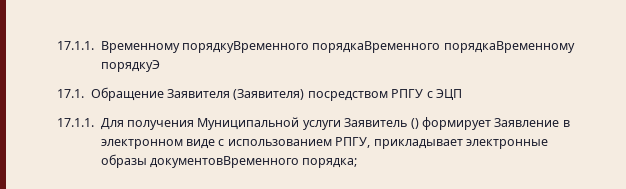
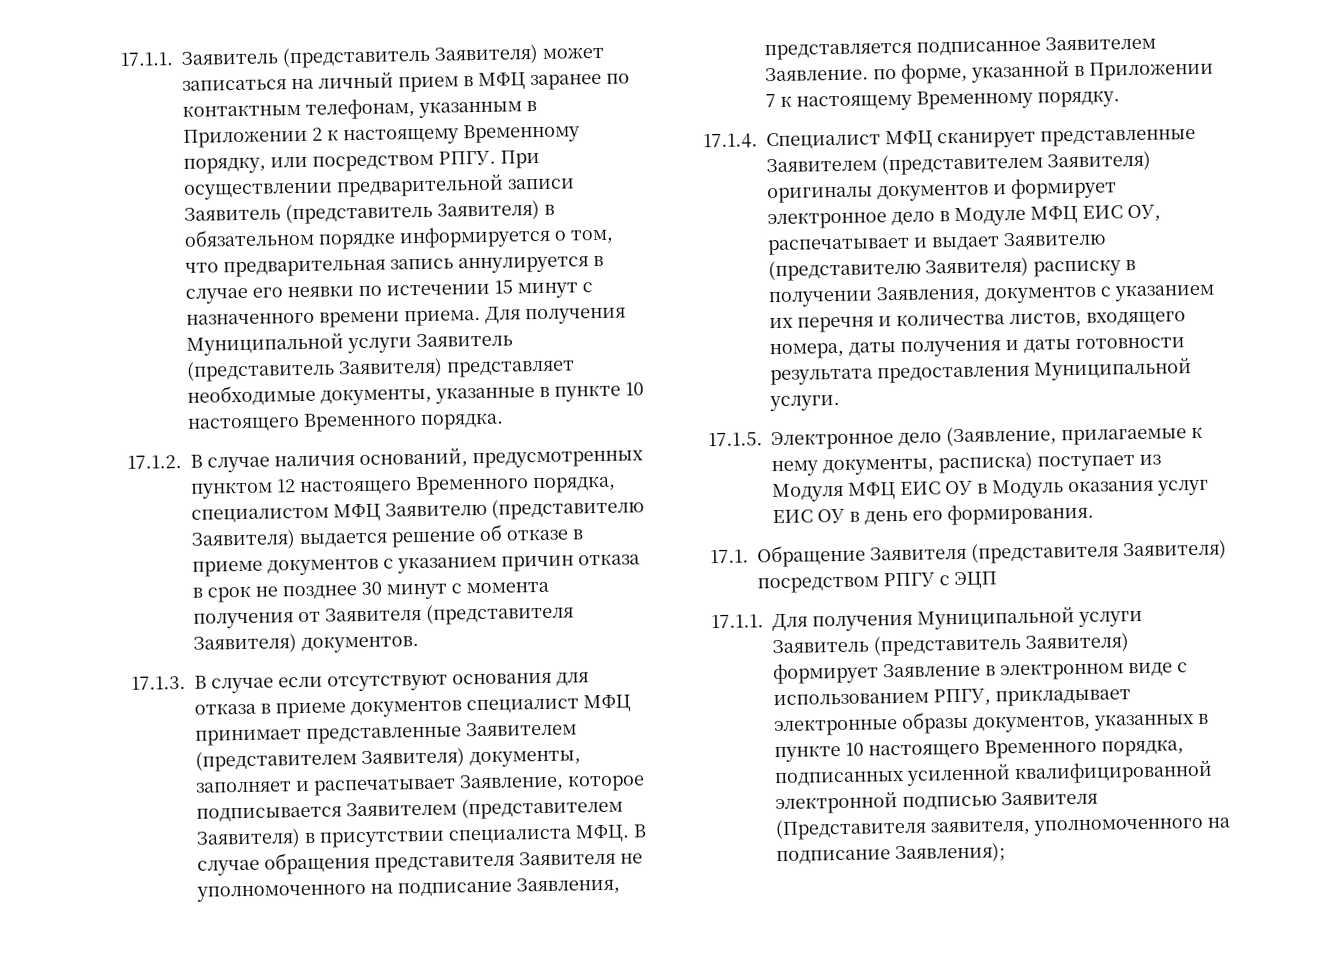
[57,41,575,53] [100,60,160,72] 17.1.1. Временному порядкуВременного порядкаВременного порядкаВременному порядкуЭ -> [119,43,604,69] [181,72,630,93] [181,98,537,120] [182,123,580,148] [182,149,540,174] [182,174,575,200] [183,199,555,225] [183,225,614,250] [184,255,604,278] [184,279,593,304] [185,306,626,328] [185,332,513,356] [185,357,575,382] [186,382,644,406] [186,412,504,432] [126,448,643,473] [189,475,616,499] [190,497,644,523] [190,524,583,550] [191,553,640,577] [191,581,549,603] [192,602,574,629] [192,633,419,654] [130,672,589,694] [193,694,631,719] [194,721,577,746] [194,747,581,772] [195,773,645,796] [195,796,623,822] [195,824,646,849] [196,850,643,876] [195,876,620,902] [763,35,1156,61] [764,60,1214,84] [764,89,1120,112] [702,128,1196,150] [765,150,1151,176] [766,177,1117,204] [766,204,1161,230] [767,231,1106,256] [767,256,1136,282] [767,283,1215,308] [768,311,1186,333] [768,337,1185,360] [769,358,1192,386] [768,394,840,412] [707,425,1203,451] [770,451,1161,477] [771,479,1209,503] [771,502,1094,526] 17.1.1. Заявитель (представитель Заявителя) может записаться на личный прием в МФЦ заранее по контактным телефонам, указанным в Приложении 2 к настоящему Временному порядку, или посредством РПГУ. При осуществлении предварительной записи Заявитель (представитель 3аявителя) в обязательном порядке информируется о том, что предварительная запись аннулируется в случае его неявки по истечении 15 минут с назначенного времени приема. Для получения Муниципальной услуги Заявитель (представитель Заявителя) представляет необходимые документы, указанные в пункте 10 настоящего Временного порядка. // 17.1.2. В случае наличия оснований, предусмотренных пунктом 12 настоящего Временного порядка, специалистом МФЦ Заявителю (представителю Заявителя) выдается решение об отказе в приеме документов с указанием причин отказа в срок не позднее 30 минут с момента получения от Заявителя (представителя Заявителя) документов. // 17.1.3. В случае если отсутствуют основания для отказа в приеме документов специалист МФЦ принимает представленные Заявителем (представителем Заявителя) документы, заполняет и распечатывает Заявление, которое подписывается Заявителем (представителем Заявителя) в присутствии специалиста МФЦ. В случае обращения представителя Заявителя не уполномоченного на подписание Заявления, представляется подписанное Заявителем Заявление. по форме, указанной в Приложении 7 к настоящему Временному порядку. // 17.1.4. Специалист МФЦ сканирует представленные Заявителем (представителем Заявителя) оригиналы документов и формирует электронное дело в Модуле МФЦ ЕИС ОУ, распечатывает и выдает Заявителю (представителю Заявителя) расписку в получении Заявления, документов с указанием их перечня и количества листов, входящего номера, даты получения и даты готовности результата предоставления Муниципальной услуги. // 17.1.5. Электронное дело (Заявление, прилагаемые к нему документы, расписка) поступает из Модуля МФЦ ЕИС ОУ в Модуль оказания услуг ЕИС ОУ в день его формирования.
[233,89,305,100] (Заявителя) -> [970,539,1227,564] (представителя Заявителя)
[410,118,419,129] () -> [872,632,1129,657] (представитель Заявителя)
[150,156,358,168] документовВременного порядка; -> [972,713,1209,733] [773,738,1184,763] [773,760,1213,787] [774,790,1098,815] [774,817,1230,841] [775,842,1006,865] документов, указанных в пункте 10 настоящего Временного порядка, подписанных усиленной квалифицированной электронной подписью Заявителя (Представителя заявителя, уполномоченного на подписание Заявления);

